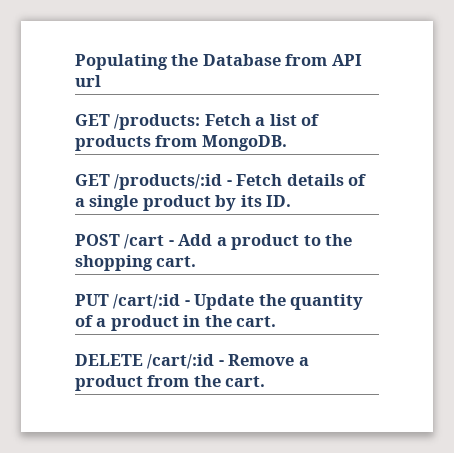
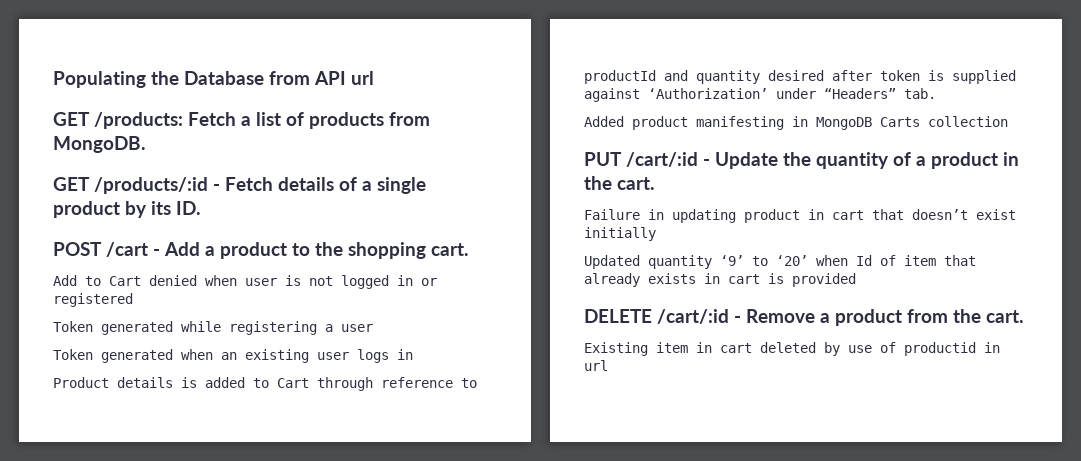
(197, 261) none -> [53,275,437,289] [53,293,133,307] [53,321,373,335] [53,349,413,363] [53,377,477,391] [584,70,1016,84] [584,88,936,102] [584,116,1008,130] // Add to Cart denied when user is not logged in or registered // Token generated while registering a user // Token generated when an existing user logs in // Product details is added to Cart through reference to productId and quantity desired after token is supplied against ‘Authorization’ under “Headers” tab. // Added product manifesting in MongoDB Carts collection
(277, 321) none -> [584,209,1016,223] [584,227,656,241] [584,255,976,269] [584,273,856,287] // Failure in updating product in cart that doesn’t exist initially // Updated quantity ‘9’ to ‘20’ when Id of item that already exists in cart is provided
(266, 381) none -> [584,342,1000,356] [584,360,608,371] // Existing item in cart deleted by use of productid in url

